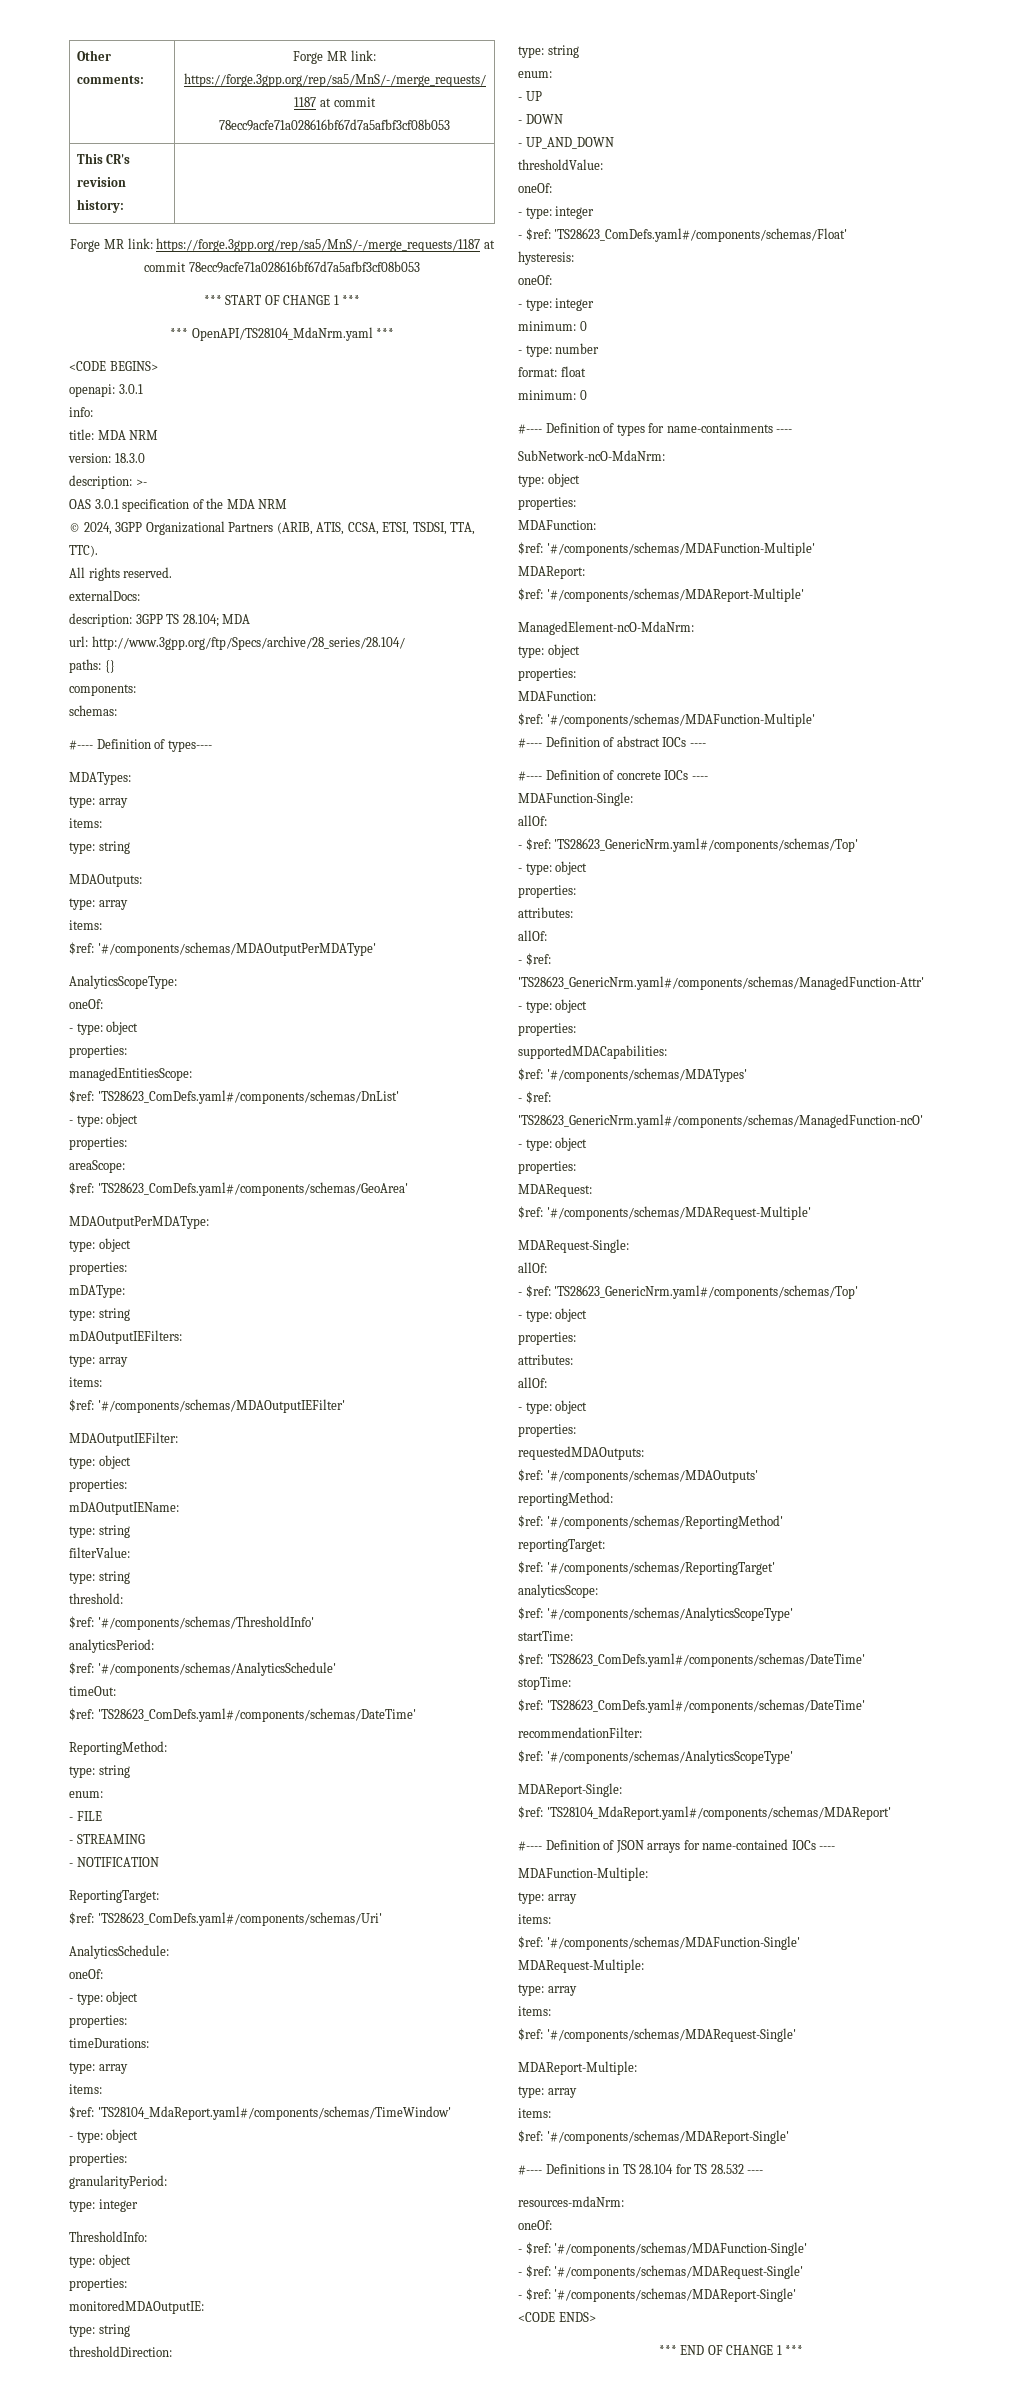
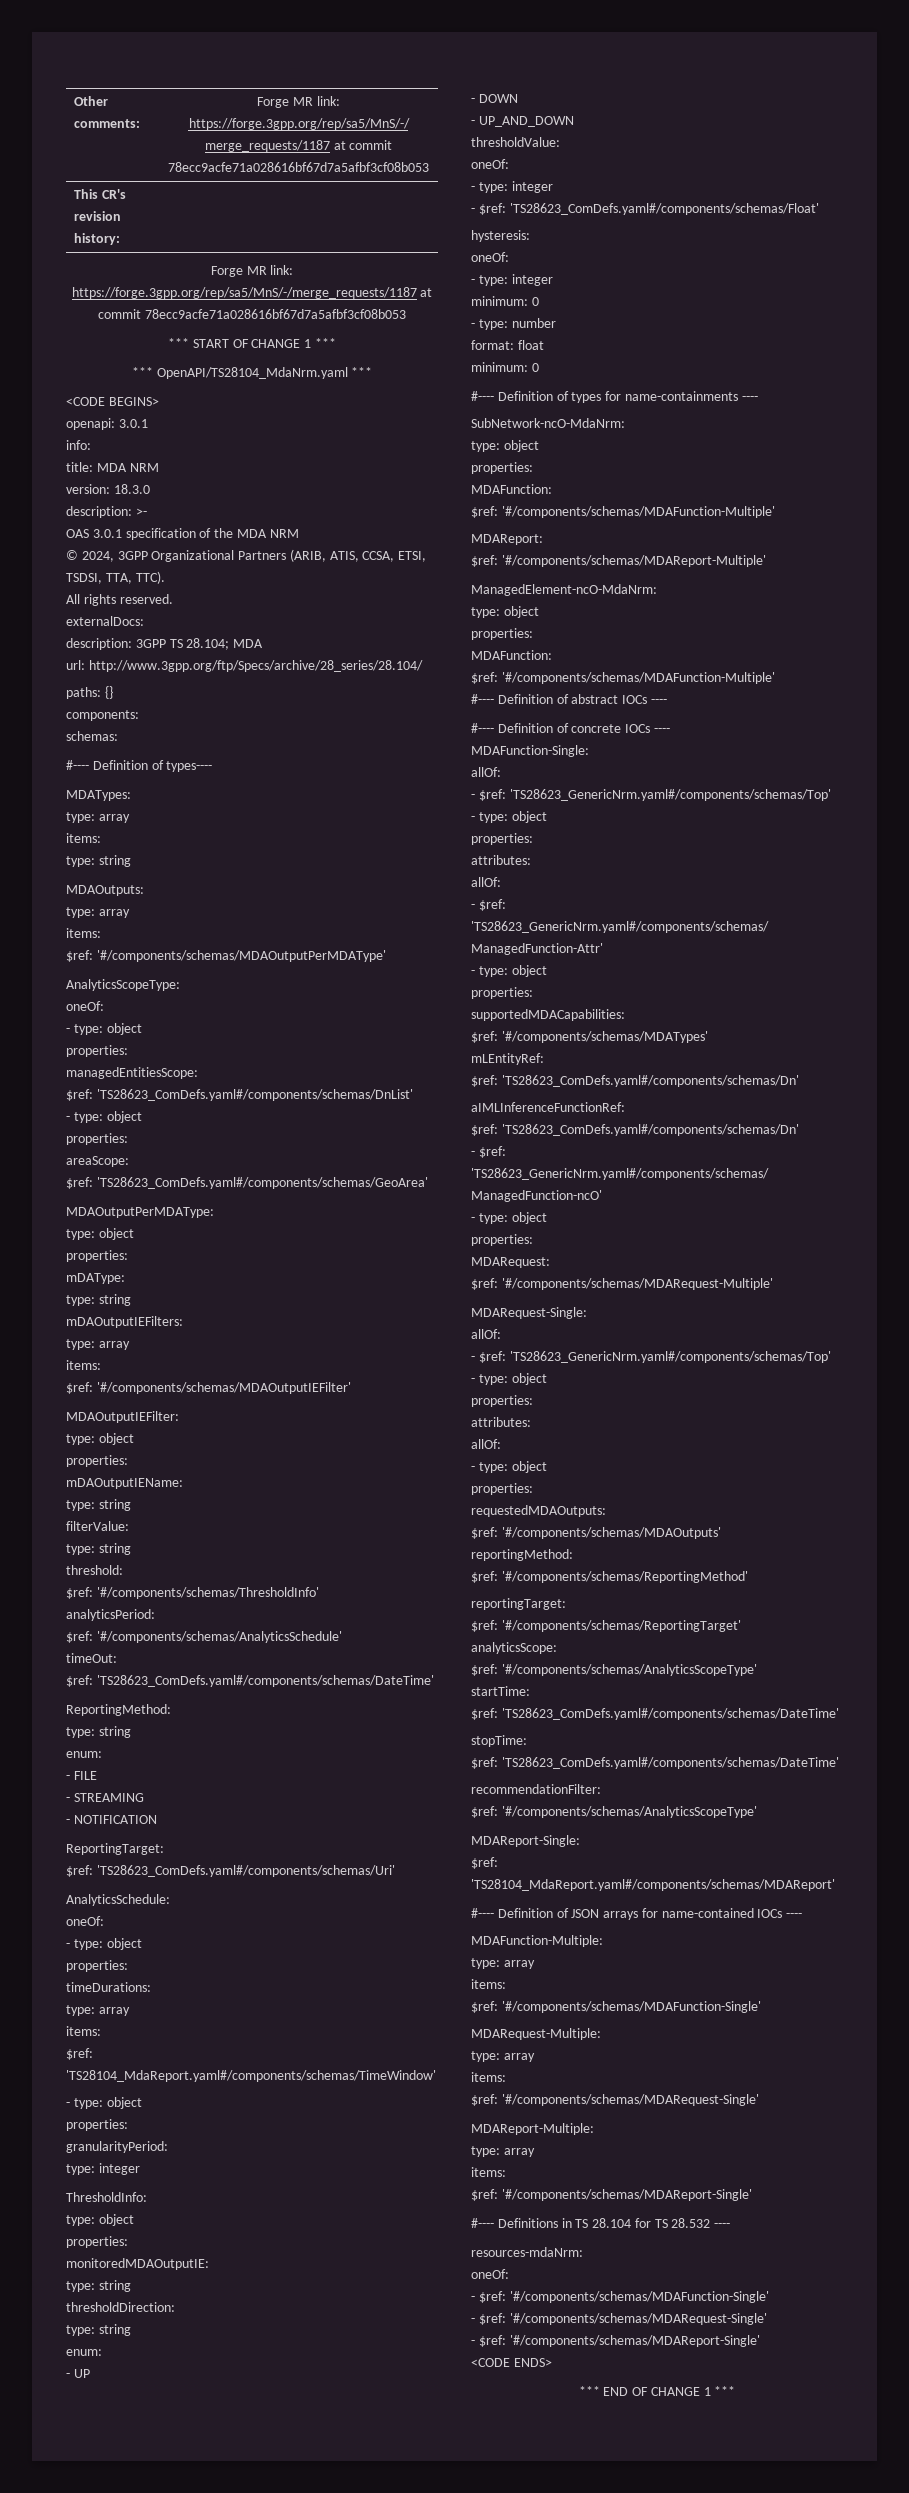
(747, 1075) none -> [471,1053,544,1065] [471,1075,799,1087] [471,1102,625,1112] [471,1124,799,1136] // mLEntityRef: // $ref: 'TS28623_ComDefs.yaml#/components/schemas/Dn' // aIMLInferenceFunctionRef: // $ref: 'TS28623_ComDefs.yaml#/components/schemas/Dn'

